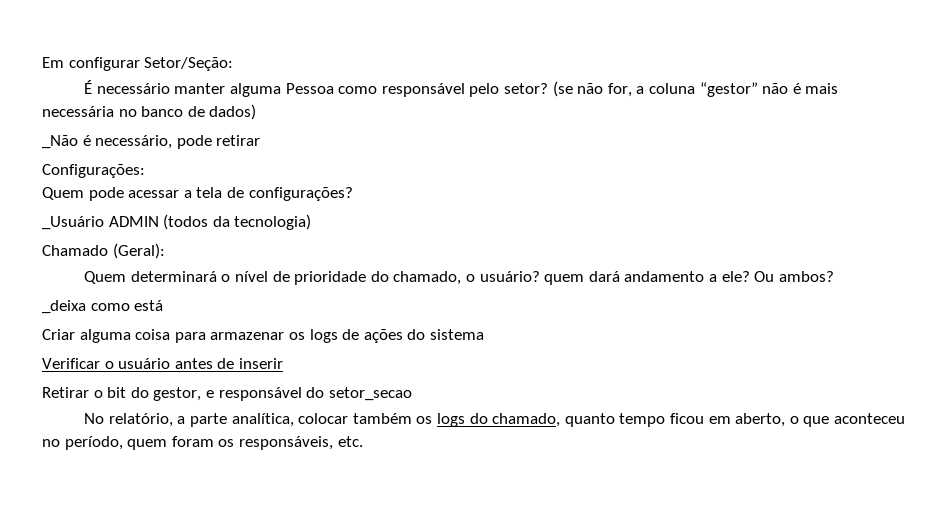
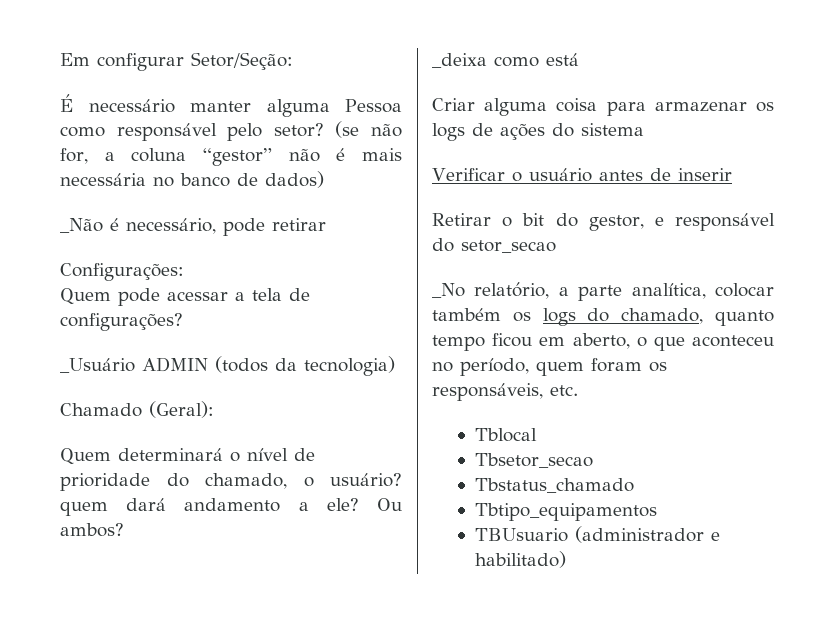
[84,413,105,424] No -> [432,283,465,298] _No
(363, 441) none -> [475,428,538,442] [475,453,594,468] [475,478,635,493] [475,503,658,521] [475,526,721,543] [475,551,567,568] // Tblocal // Tbsetor_secao // Tbstatus_chamado // Tbtipo_equipamentos // TBUsuario (administrador e habilitado)

